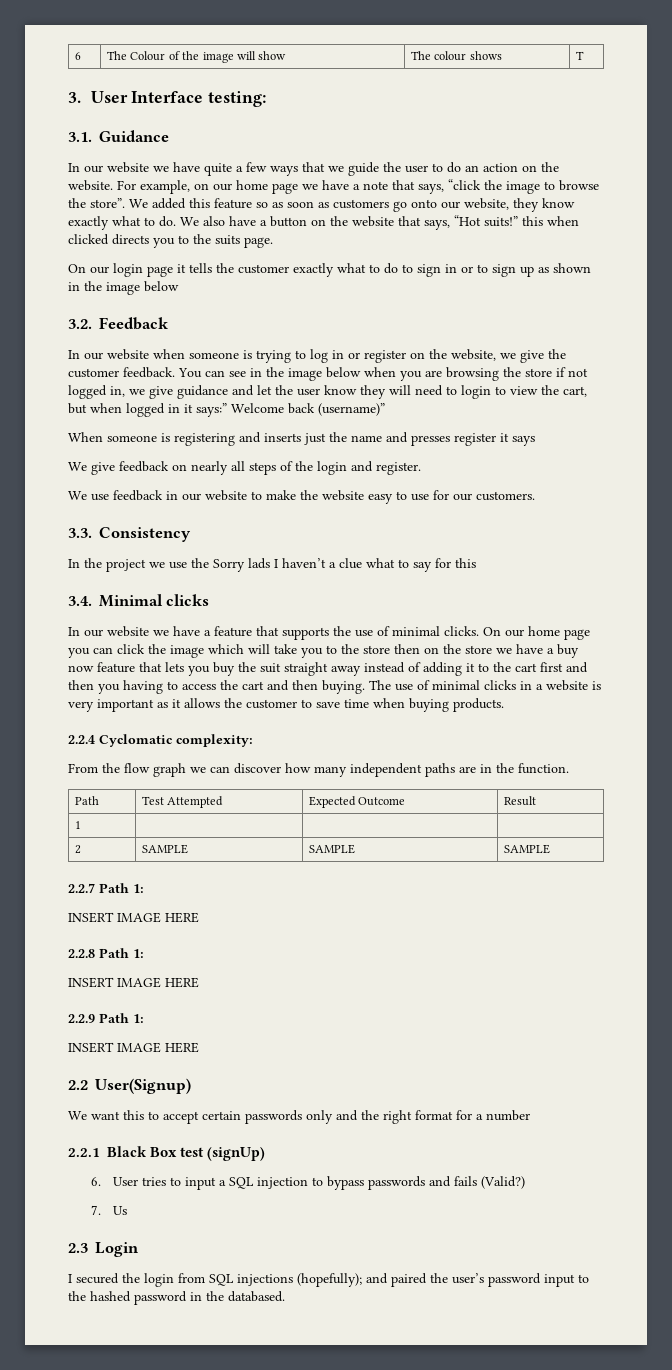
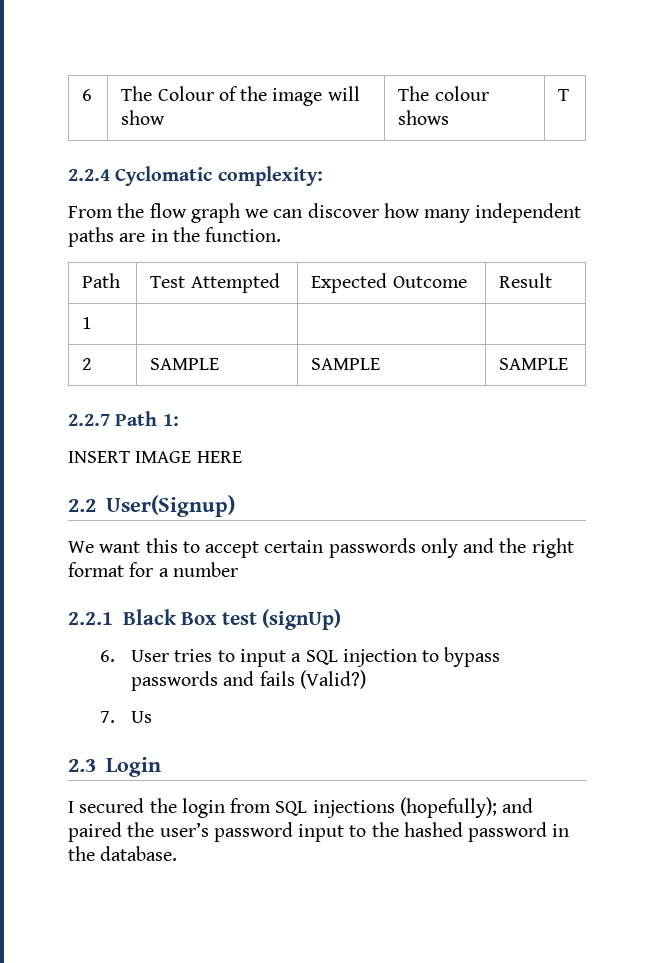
[68,91,266,107] [68,130,169,142] [68,162,559,176] [68,179,599,194] [68,198,575,212] [68,215,579,230] [68,234,273,248] [68,263,591,277] [68,281,179,295] [68,317,168,330] [68,349,566,363] [68,367,588,381] [68,385,587,399] [68,403,385,417] [68,432,535,446] [68,461,421,475] [68,490,535,504] [68,527,191,542] [68,558,476,572] [68,594,210,607] [68,626,590,640] [68,644,579,658] [68,662,588,676] [68,680,601,694] [68,698,504,712] // 3. User Interface testing: // 3.1. Guidance // In our website we have quite a few ways that we guide the user to do an action on the website. For example, on our home page we have a note that says, “click the image to browse the store”. We added this feature so as soon as customers go onto our website, they know exactly what to do. We also have a button on the website that says, “Hot suits!” this when clicked directs you to the suits page. // On our login page it tells the customer exactly what to do to sign in or to sign up as shown in the image below // 3.2. Feedback // In our website when someone is trying to log in or register on the website, we give the customer feedback. You can see in the image below when you are browsing the store if not logged in, we give guidance and let the user know they will need to login to view the cart, but when logged in it says:” Welcome back (username)” // When someone is registering and inserts just the name and presses register it says // We give feedback on nearly all steps of the login and register. // We use feedback in our website to make the website easy to use for our customers. // 3.3. Consistency // In the project we use the Sorry lads I haven’t a clue what to say for this // 3.4. Minimal clicks // In our website we have a feature that supports the use of minimal clicks. On our home page you can click the image which will take you to the store then on the store we have a buy now feature that lets you buy the suit straight away instead of adding it to the cart first and then you having to access the cart and then buying. The use of minimal clicks in a website is very important as it allows the customer to save time when buying products. -> (570, 95) none
[68,948,144,958] [68,977,199,988] [68,1013,144,1023] [68,1042,199,1053] // 2.2.8 Path 1: // INSERT IMAGE HERE // 2.2.9 Path 1: // INSERT IMAGE HERE -> (242, 457) none
[228,1291,285,1302] databased. -> [100,846,178,861] database.

